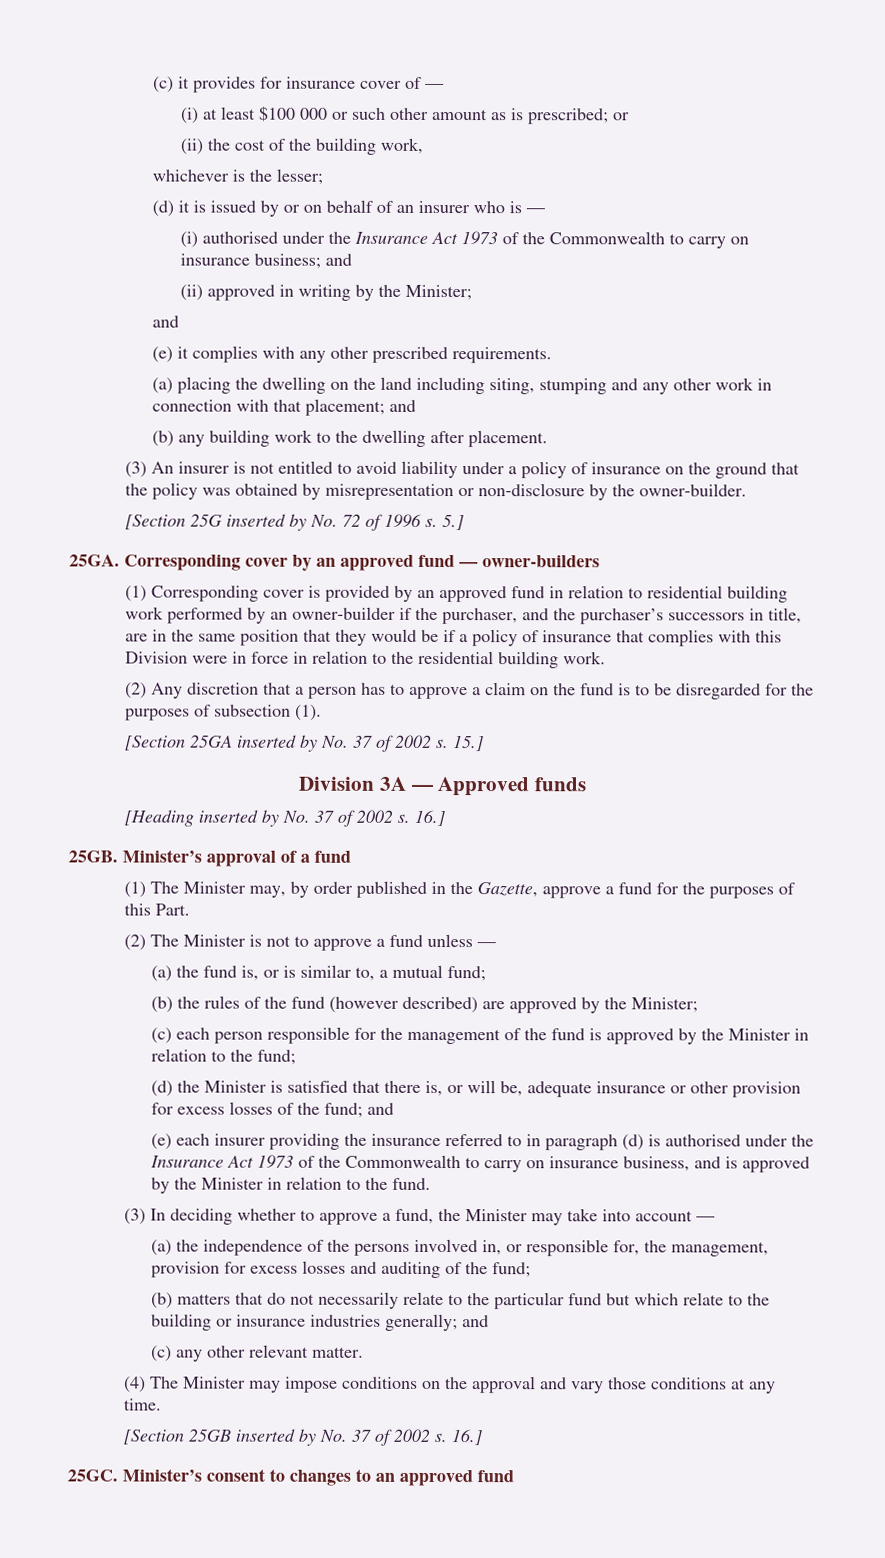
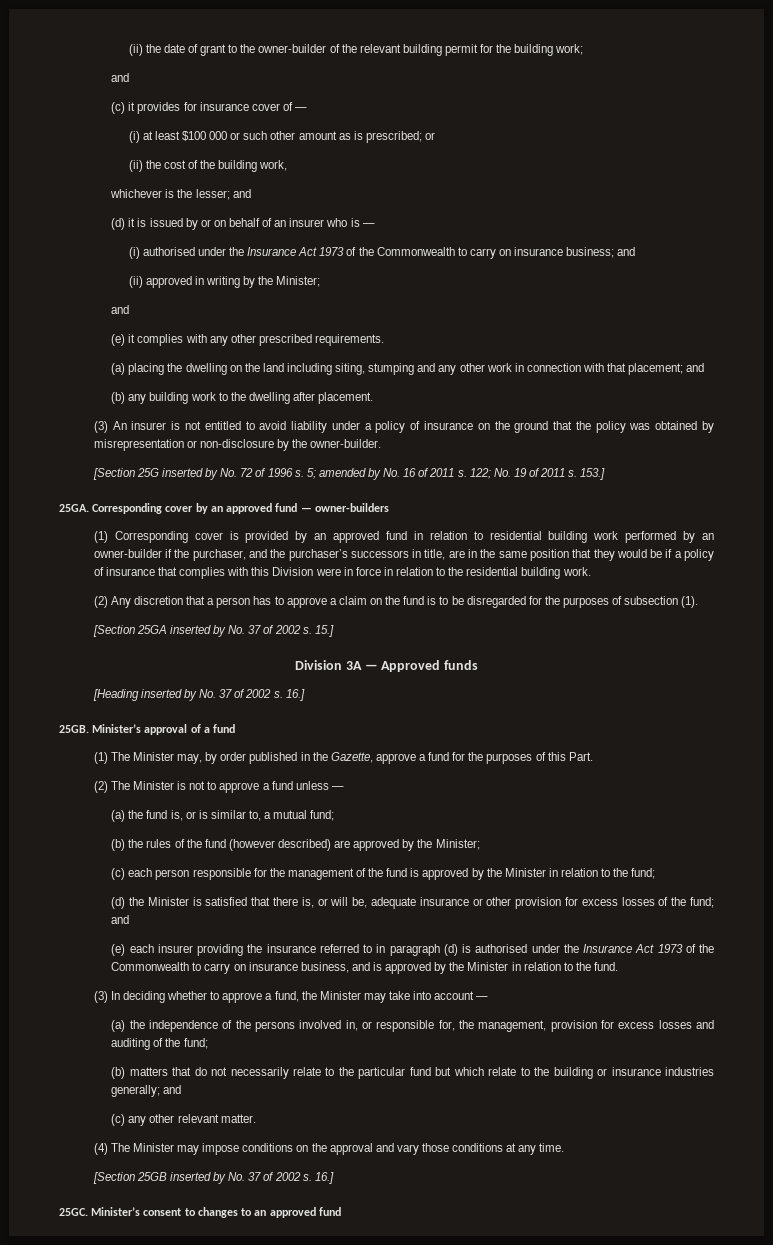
(153, 84) none -> [128,44,584,56] [111,73,130,82] (ii) the date of grant to the owner-builder of the relevant building permit for the building work; // and //
(324, 176) none -> [232,189,251,198] and
[441,514,464,531] 5.] -> [306,468,606,480] 5; amended by No. 16 of 2011 s. 122; No. 19 of 2011 s. 153.]

